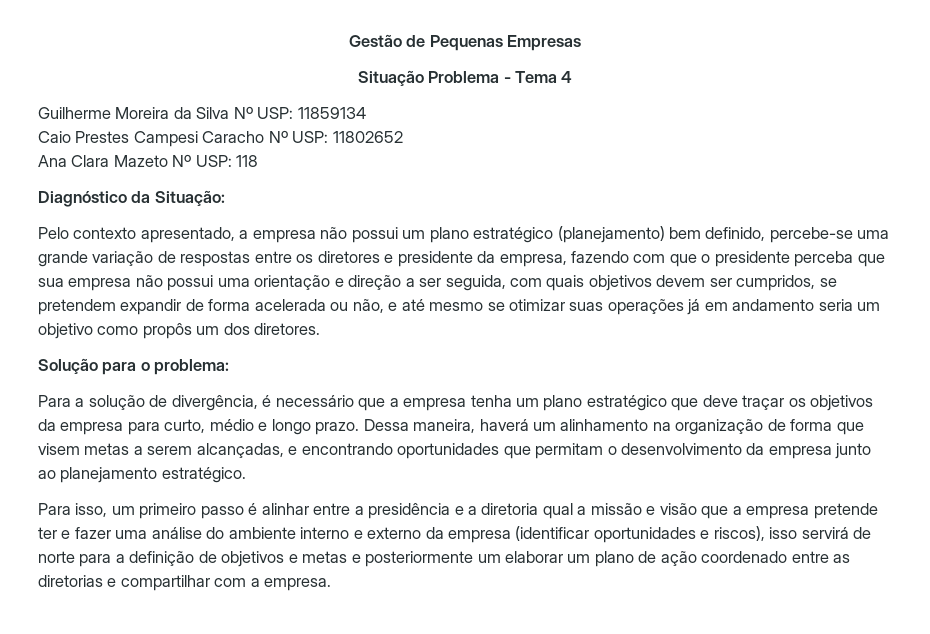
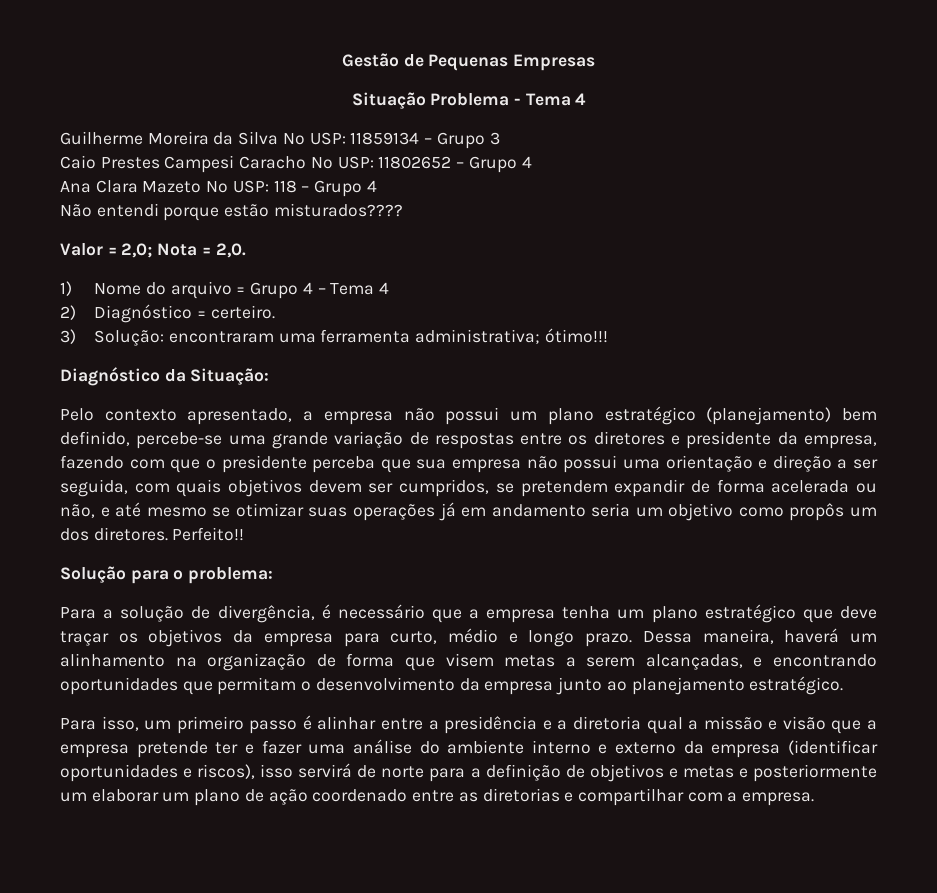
(366, 113) none -> [424,132,500,149] – Grupo 3
(403, 137) none -> [456,156,532,173] – Grupo 4
(259, 161) none -> [301,180,377,197] [60,203,403,221] [60,243,246,258] [60,281,389,299] [60,304,275,323] [60,328,608,346] – Grupo 4 // Não entendi porque estão misturados???? // Valor = 2,0; Nota = 2,0. // 1) Nome do arquivo = Grupo 4 – Tema 4 // 2) Diagnóstico = certeiro. // 3) Solução: encontraram uma ferramenta administrativa; ótimo!!!
(321, 329) none -> [172,527,245,541] Perfeito!!

